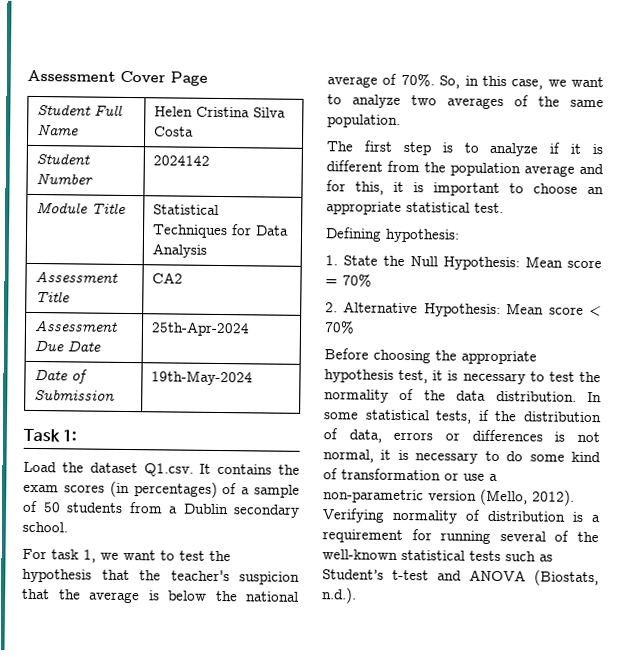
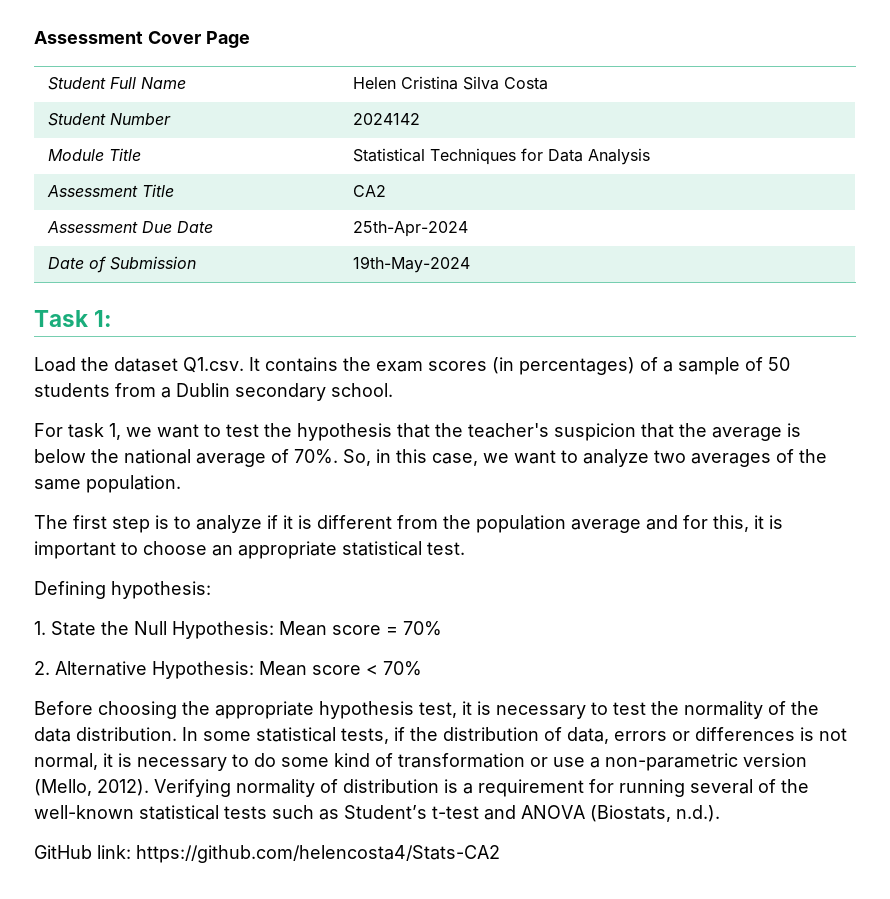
(357, 595) none -> [34,845,500,863] // GitHub link: https://github.com/helencosta4/Stats-CA2

